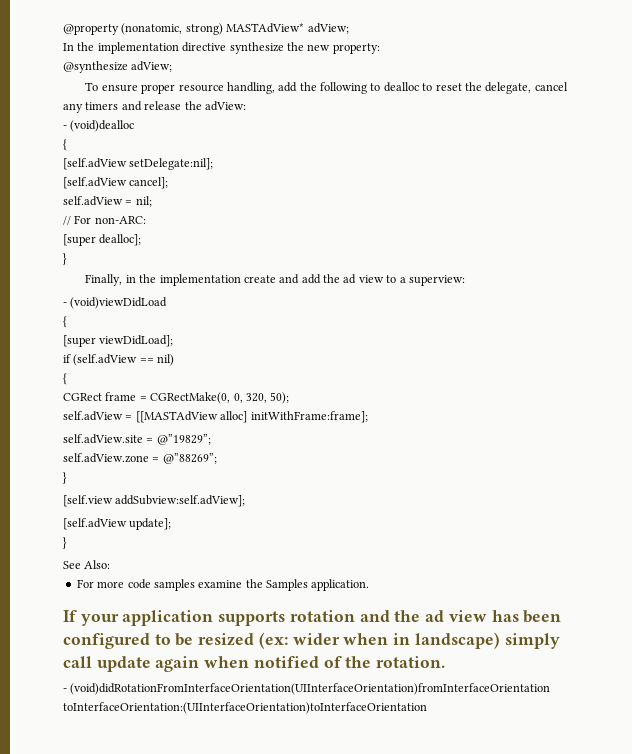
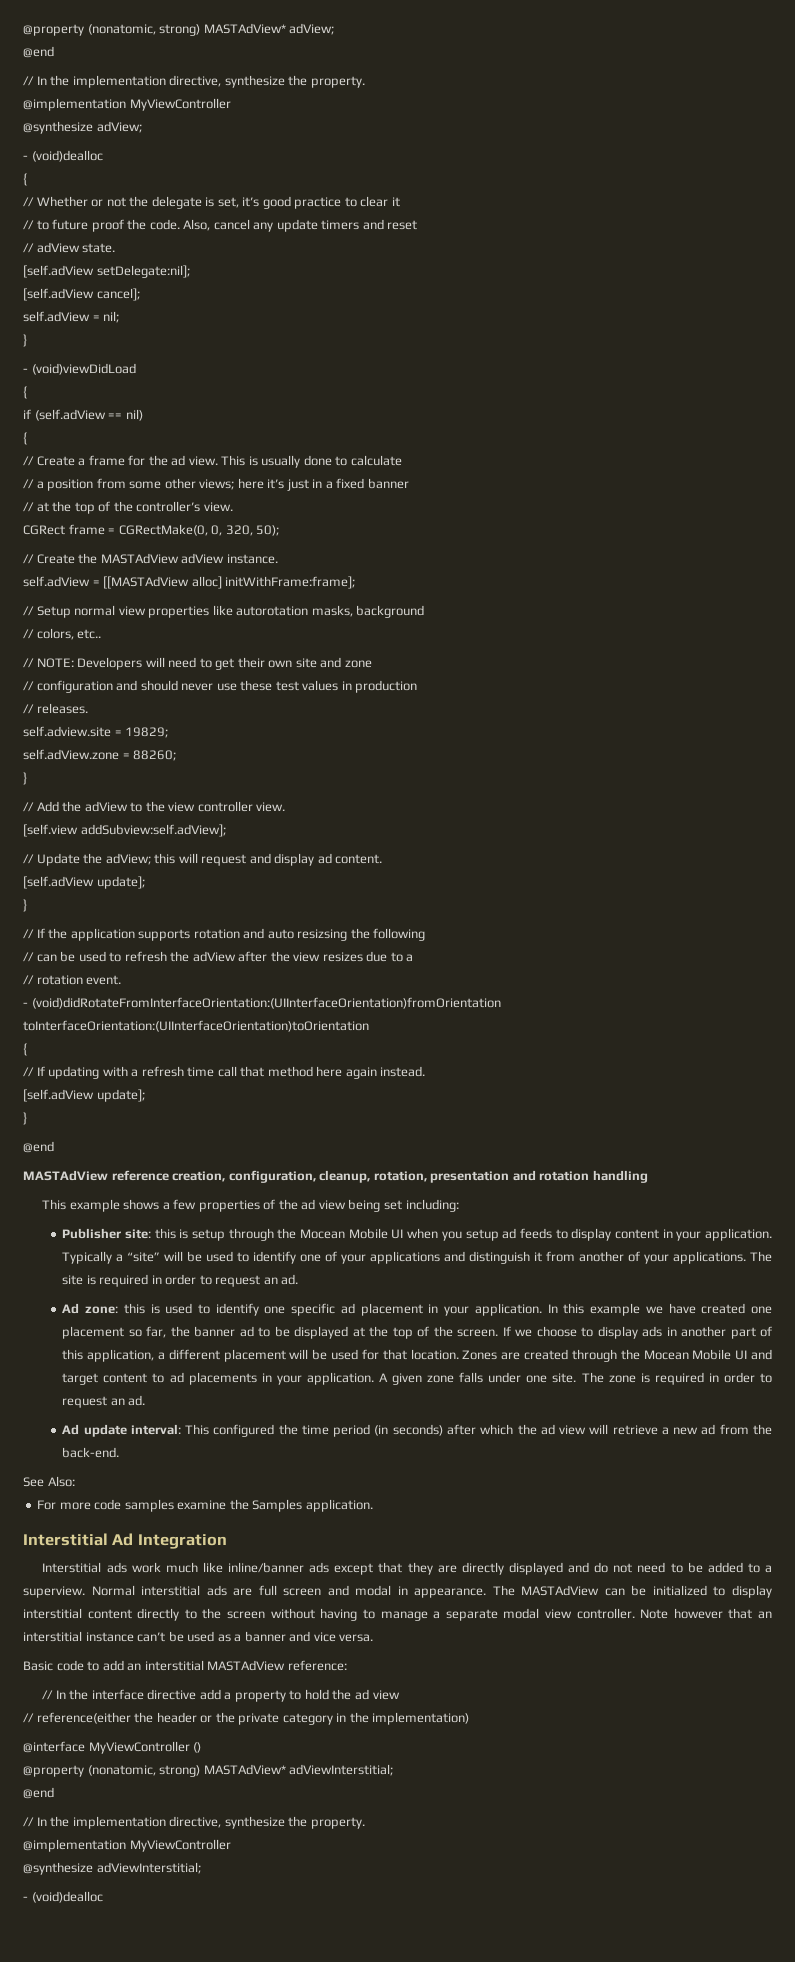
[63,42,380,54] In the implementation directive synthesize the new property: -> [23,46,54,58] [23,75,365,88] [23,98,231,111] @end // // In the implementation directive, synthesize the property. // @implementation MyViewController
[85,82,568,94] [63,101,246,113] [63,120,135,132] [63,139,67,151] To ensure proper resource handling, add the following to dealloc to reset the delegate, cancel any timers and release the adView: // - (void)dealloc // { -> [23,150,103,162] [23,173,27,186] [23,196,400,209] [23,219,418,232] [23,242,116,253] - (void)dealloc // { // // Whether or not the delegate is set, it’s good practice to clear it // // to future proof the code. Also, cancel any update timers and reset // // adView state.
[63,215,146,225] [63,234,142,246] [63,253,67,265] [85,274,465,286] // For non-ARC: // [super dealloc]; // } // Finally, in the implementation create and add the ad view to a superview: -> [23,334,27,347] }
[63,335,174,347] // [super viewDidLoad]; -> (27, 392) none
(67, 379) none -> [23,455,402,468] [23,478,409,491] [23,501,233,514] // // Create a frame for the ad view. This is usually done to calculate // // a position from some other views; here it’s just in a fixed banner // // at the top of the controller’s view.
(290, 398) none -> [23,553,278,564] // // Create the MASTAdView adView instance.
[63,434,211,445] self.adView.site = @”19829”; -> [23,605,425,618] [23,628,102,640] [23,657,372,670] [23,680,418,693] [23,703,88,714] [23,726,169,738] // Setup normal view properties like autorotation masks, background // // colors, etc.. // // NOTE: Developers will need to get their own site and zone // // configuration and should never use these test values in production // // releases. // self.adview.site = 19829;
[162,453,217,464] [63,472,67,484] [63,495,246,507] [63,518,172,530] [63,537,67,549] @”88269”; // } // [self.view addSubview:self.adView]; // [self.adView update]; // } -> [133,750,177,761] [23,772,27,785] [23,801,286,812] [23,824,226,837] [23,853,383,866] [23,876,145,889] [23,899,27,912] [23,928,426,941] [23,951,414,962] [23,975,122,985] [23,997,501,1009] [23,1020,369,1032] [23,1043,27,1056] [23,1066,426,1079] [23,1089,145,1102] [23,1112,27,1125] [23,1141,54,1153] [23,1170,648,1183] [42,1199,459,1212] [62,1228,773,1241] [62,1251,773,1264] [62,1274,299,1287] [62,1303,773,1316] [62,1326,772,1339] [62,1349,772,1362] [62,1372,772,1385] [62,1395,146,1408] [62,1424,773,1437] [62,1447,120,1458] 88260; // } // // Add the adView to the view controller view. // [self.view addSubview:self.adView]; // // Update the adView; this will request and display ad content. // [self.adView update]; // } // // If the application supports rotation and auto resizsing the following // // can be used to refresh the adView after the view resizes due to a // // rotation event. // - (void)didRotateFromInterfaceOrientation:(UIInterfaceOrientation)fromOrientation toInterfaceOrientation:(UIInterfaceOrientation)toOrientation // { // // If updating with a refresh time call that method here again instead. // [self.adView update]; // } // @end // MASTAdView reference creation, configuration, cleanup, rotation, presentation and rotation handling // This example shows a few properties of the ad view being set including: // Publisher site: this is setup through the Mocean Mobile UI when you setup ad feeds to display content in your application. Typically a “site” will be used to identify one of your applications and distinguish it from another of your applications. The site is required in order to request an ad. // Ad zone: this is used to identify one specific ad placement in your application. In this example we have created one placement so far, the banner ad to be displayed at the top of the screen. If we choose to display ads in another part of this application, a different placement will be used for that location. Zones are created through the Mocean Mobile UI and target content to ad placements in your application. A given zone falls under one site. The zone is required in order to request an ad. // Ad update interval: This configured the time period (in seconds) after which the ad view will retrieve a new ad from the back-end.
[63,610,562,626] [63,632,560,649] [63,656,446,672] [63,683,551,695] [63,702,427,714] If your application supports rotation and the ad view has been configured to be resized (ex: wider when in landscape) simply call update again when notified of the rotation. // - (void)didRotationFromInterfaceOrientation(UIInterfaceOrientation)fromInterfaceOrientation toInterfaceOrientation:(UIInterfaceOrientation)toInterfaceOrientation -> [23,1533,227,1549] [42,1562,772,1575] [23,1585,772,1598] [23,1608,772,1621] [23,1631,374,1642] [23,1660,347,1671] [42,1689,400,1702] [23,1712,470,1725] [23,1741,202,1754] [23,1764,394,1777] [23,1787,54,1799] [23,1816,365,1829] [23,1839,231,1852] [23,1862,201,1875] [23,1891,103,1903] Interstitial Ad Integration // Interstitial ads work much like inline/banner ads except that they are directly displayed and do not need to be added to a superview. Normal interstitial ads are full screen and modal in appearance. The MASTAdView can be initialized to display interstitial content directly to the screen without having to manage a separate modal view controller. Note however that an interstitial instance can’t be used as a banner and vice versa. // Basic code to add an interstitial MASTAdView reference: // // In the interface directive add a property to hold the ad view // // reference(either the header or the private category in the implementation) // @interface MyViewController () // @property (nonatomic, strong) MASTAdView* adViewInterstitial; // @end // // In the implementation directive, synthesize the property. // @implementation MyViewController // @synthesize adViewInterstitial; // - (void)dealloc

